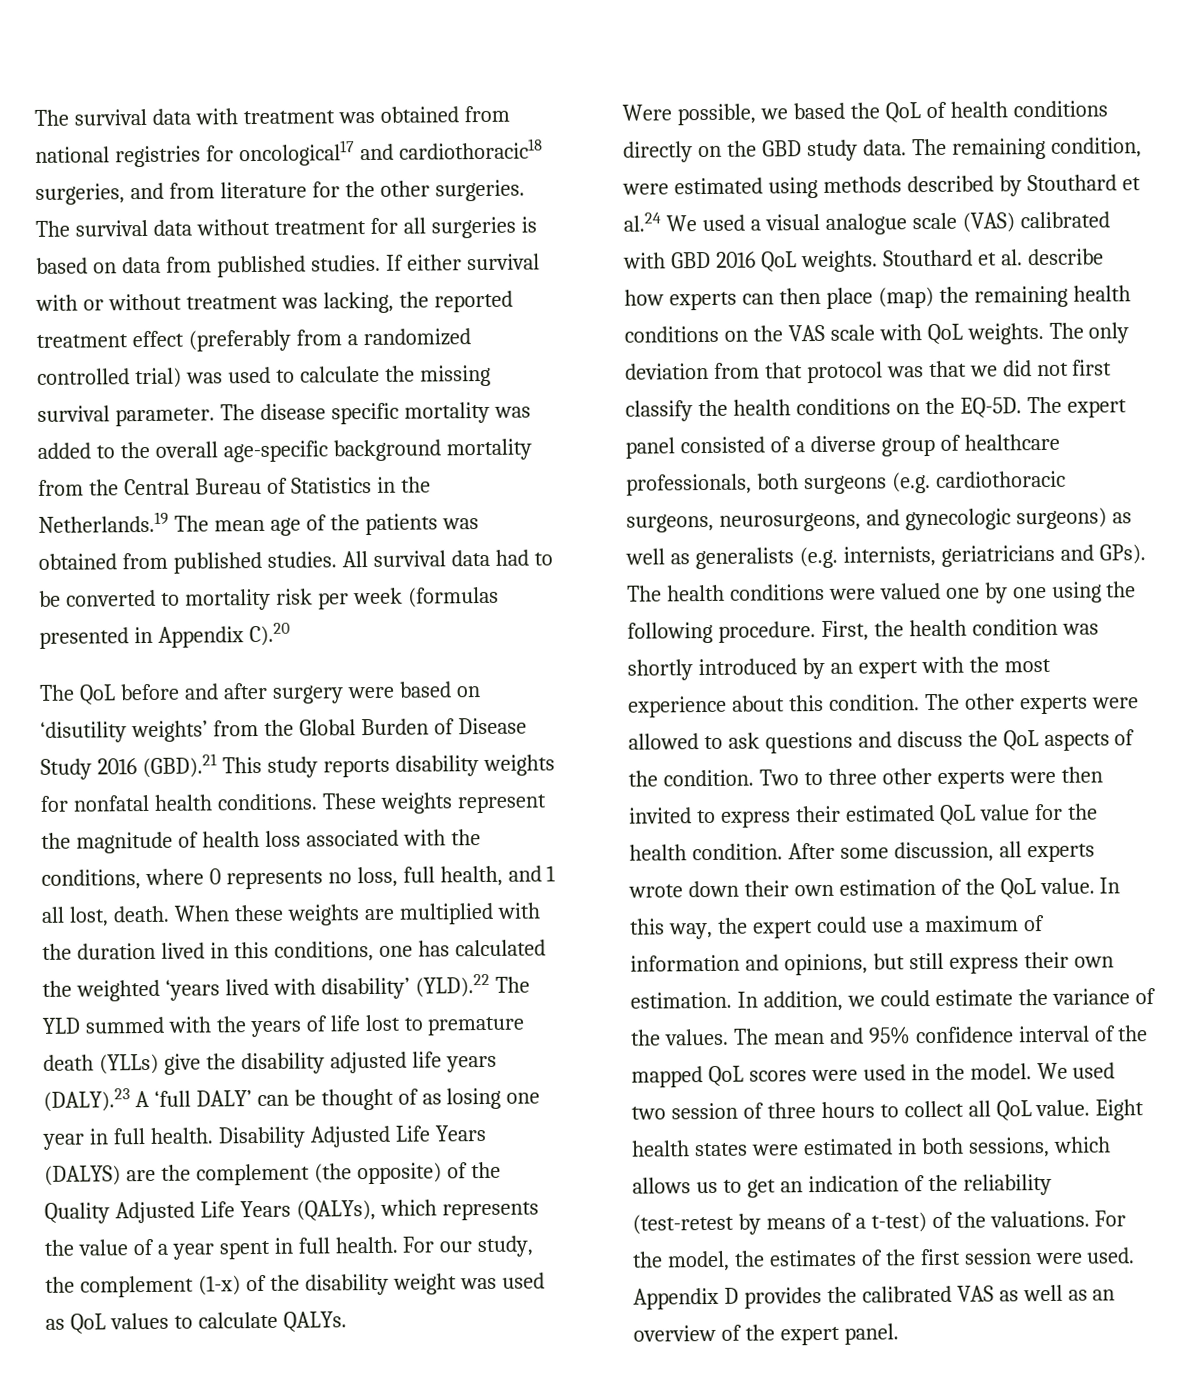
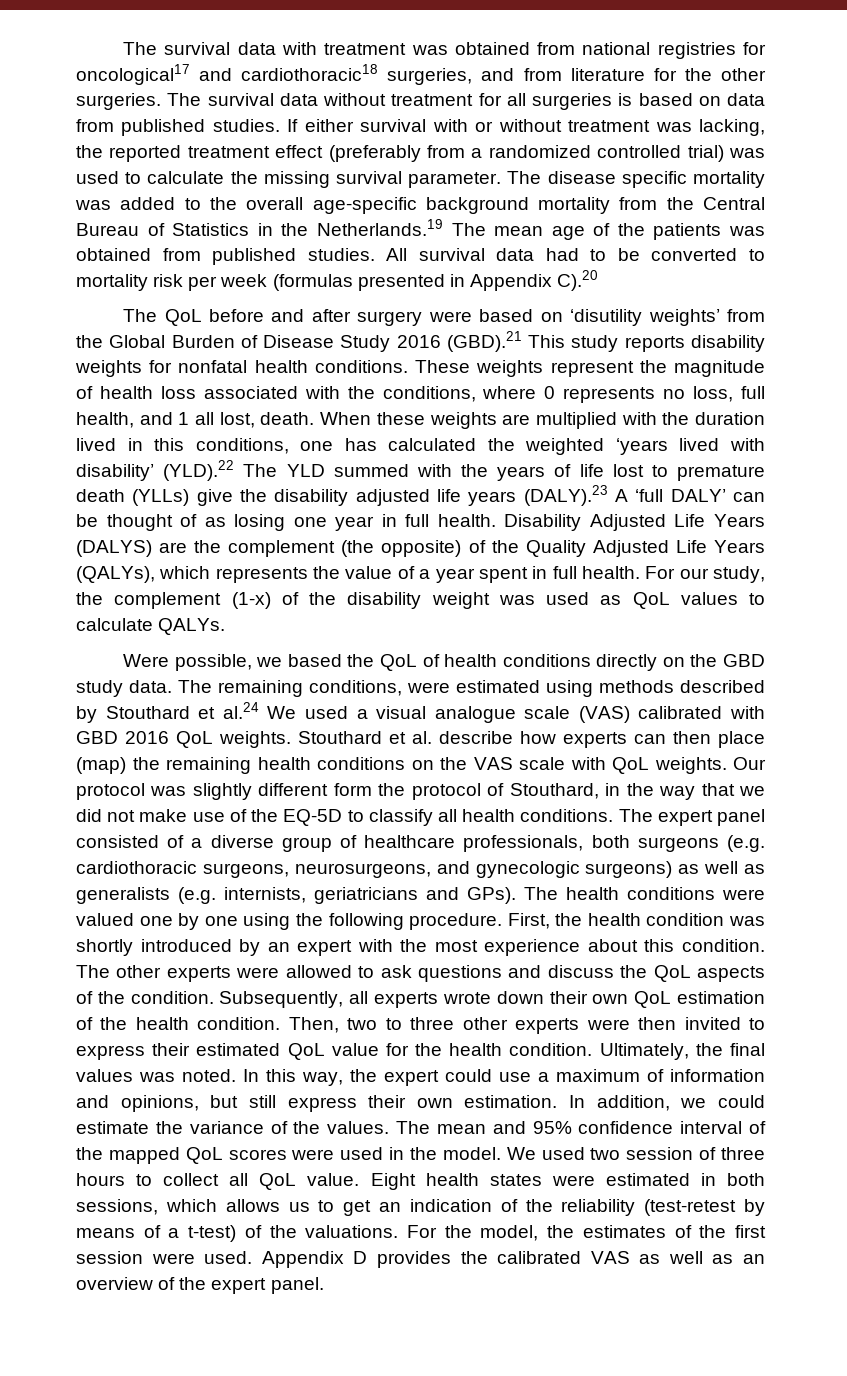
[1050,137,1142,158] condition, -> [309,680,402,696] conditions,
[1048,322,1130,344] [625,359,1113,384] [625,397,1022,422] The only deviation from that protocol was that we did not first classify the health conditions on the EQ-5D. -> [733,757,766,770] [76,783,765,800] [76,809,614,826] Our protocol was slightly different form the protocol of Stouthard, in the way that we did not make use of the EQ-5D to classify all health conditions.
[758,769,799,786] Two -> [219,991,766,1008] [76,1017,378,1033] Subsequently, all experts wrote down their own QoL estimation of the health condition. Then, two
[787,841,1095,863] [628,877,1095,899] After some discussion, all experts wrote down their own estimation of the QoL value. -> [599,1043,765,1060] [76,1069,236,1082] Ultimately, the final values was noted.

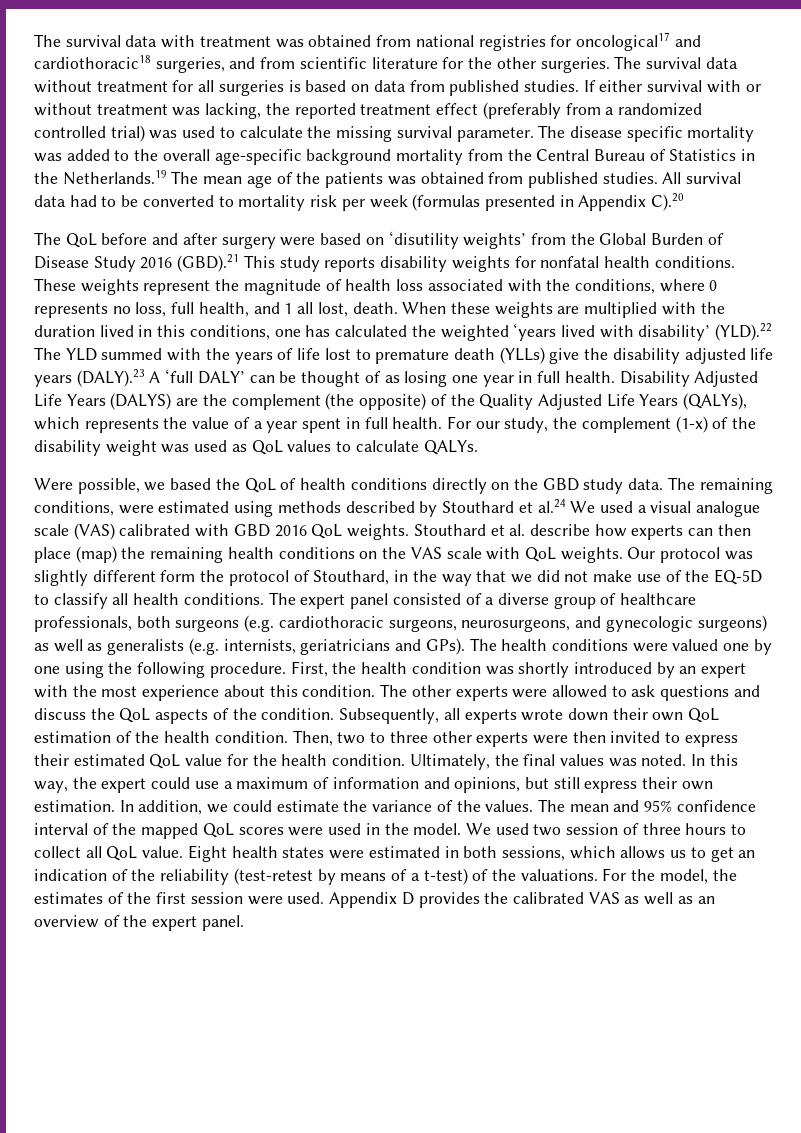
(562, 74) none -> [299,57,367,69] scientific

